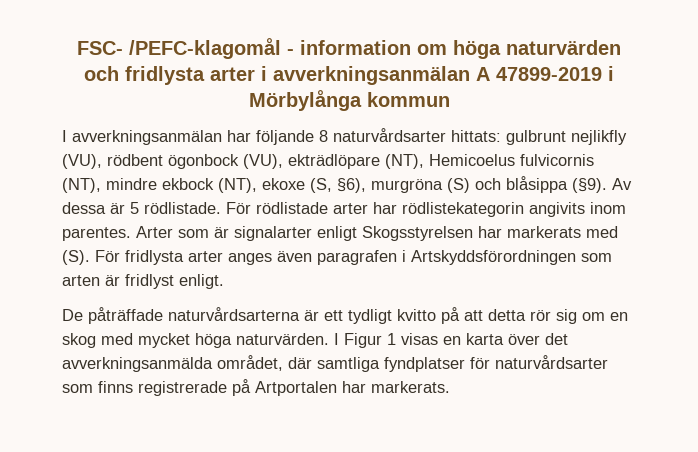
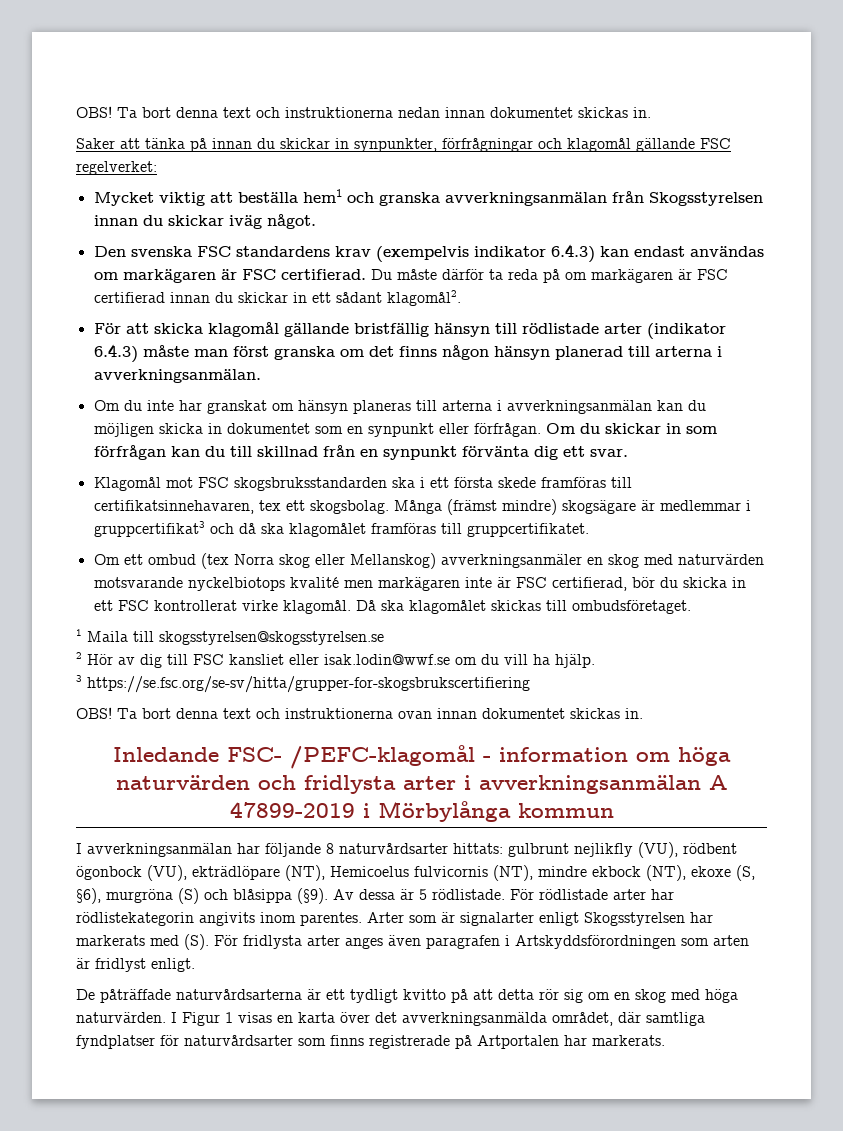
(77, 48) none -> [76,106,651,118] [76,138,731,152] [76,161,157,175] [93,189,763,206] [93,214,316,229] [93,244,764,263] [93,269,728,283] [93,290,461,306] [93,322,726,339] [93,344,722,363] [93,369,261,383] [93,400,706,414] [93,423,717,437] [93,445,628,460] [93,477,632,491] [93,499,751,515] [93,521,589,537] [93,553,764,569] [93,577,746,591] [93,600,691,614] [76,629,384,645] [76,652,595,668] [76,675,530,693] [76,707,643,719] [113,747,219,762] OBS! Ta bort denna text och instruktionerna nedan innan dokumentet skickas in. // Saker att tänka på innan du skickar in synpunkter, förfrågningar och klagomål gällande FSC regelverket: // Mycket viktig att beställa hem1 och granska avverkningsanmälan från Skogsstyrelsen innan du skickar iväg något. // Den svenska FSC standardens krav (exempelvis indikator 6.4.3) kan endast användas om markägaren är FSC certifierad. Du måste därför ta reda på om markägaren är FSC certifierad innan du skickar in ett sådant klagomål2. // För att skicka klagomål gällande bristfällig hänsyn till rödlistade arter (indikator 6.4.3) måste man först granska om det finns någon hänsyn planerad till arterna i avverkningsanmälan. // Om du inte har granskat om hänsyn planeras till arterna i avverkningsanmälan kan du möjligen skicka in dokumentet som en synpunkt eller förfrågan. Om du skickar in som förfrågan kan du till skillnad från en synpunkt förvänta dig ett svar. // Klagomål mot FSC skogsbruksstandarden ska i ett första skede framföras till certifikatsinnehavaren, tex ett skogsbolag. Många (främst mindre) skogsägare är medlemmar i gruppcertifikat3 och då ska klagomålet framföras till gruppcertifikatet. // Om ett ombud (tex Norra skog eller Mellanskog) avverkningsanmäler en skog med naturvärden motsvarande nyckelbiotops kvalité men markägaren inte är FSC certifierad, bör du skicka in ett FSC kontrollerat virke klagomål. Då ska klagomålet skickas till ombudsföretaget. // 1 Maila till skogsstyrelsen@skogsstyrelsen.se // 2 Hör av dig till FSC kansliet eller isak.lodin@wwf.se om du vill ha hjälp. // 3 https://se.fsc.org/se-sv/hitta/grupper-for-skogsbrukscertifiering // OBS! Ta bort denna text och instruktionerna ovan innan dokumentet skickas in. // Inledande
[138,333,190,348] mycket -> (700, 994) none

